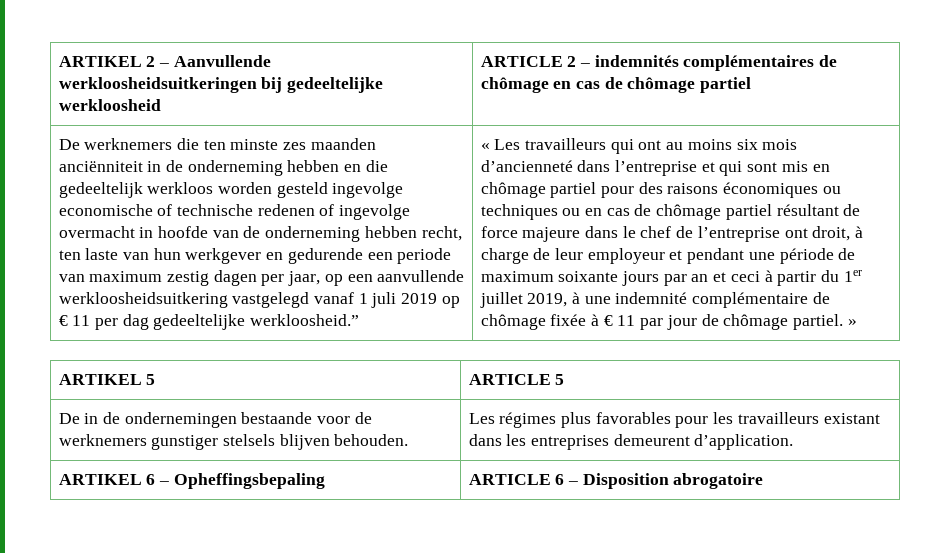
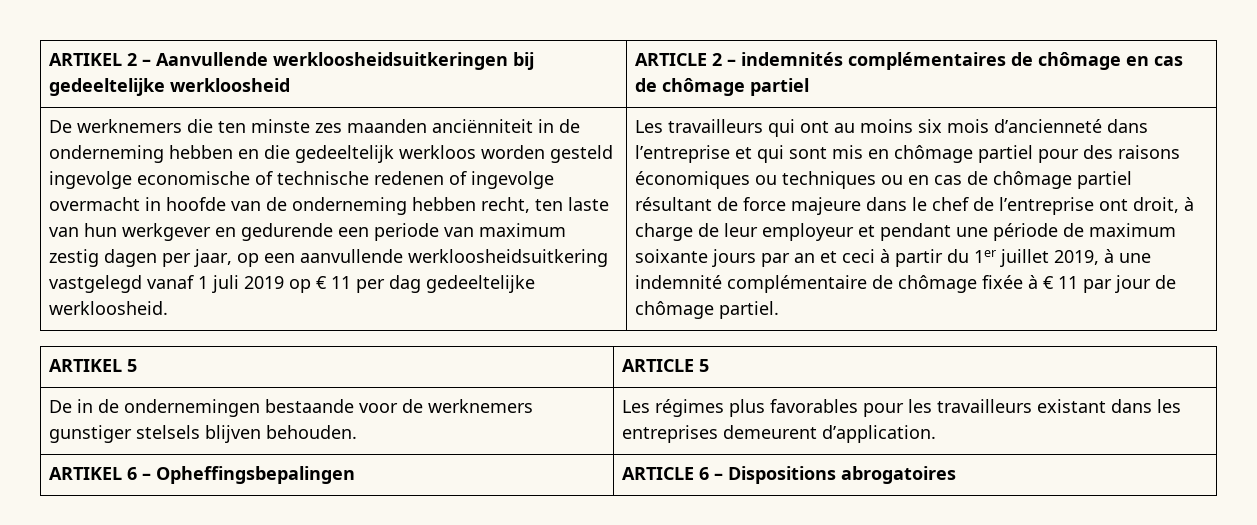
[250,314,360,326] [480,143,490,150] werkloosheid.” | « -> [49,301,169,315] werkloosheid. |
[847,319,857,326] » -> (780, 310) none
[173,473,325,489] Opheffingsbepaling -> [156,466,356,484] Opheffingsbepalingen
[582,473,764,489] Disposition abrogatoire -> [728,466,957,484] Dispositions abrogatoires

